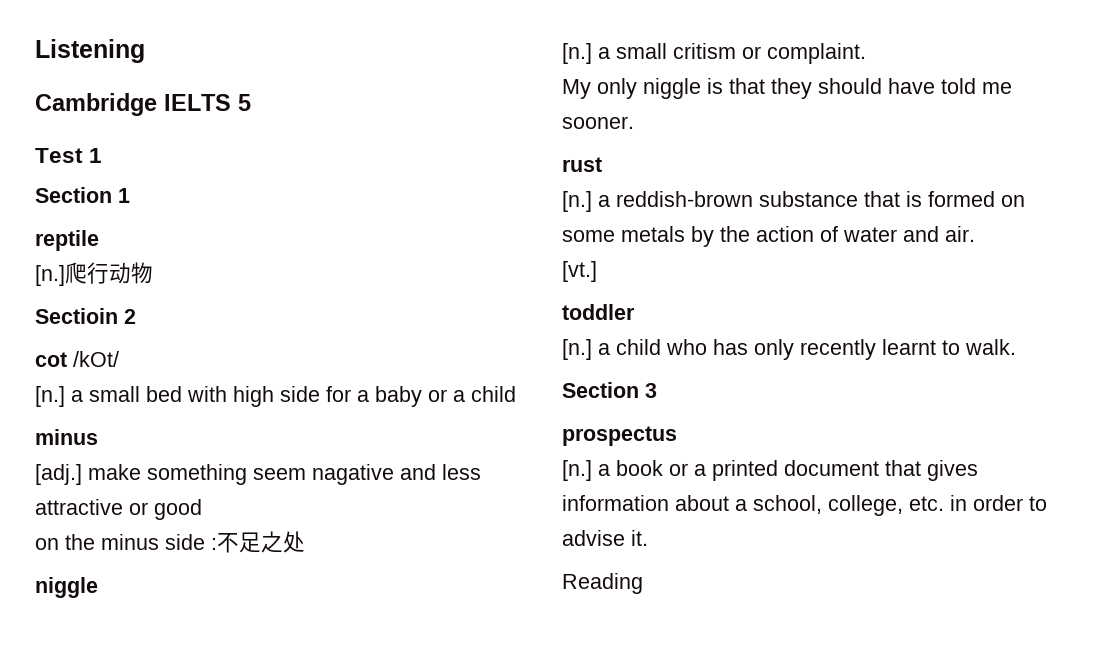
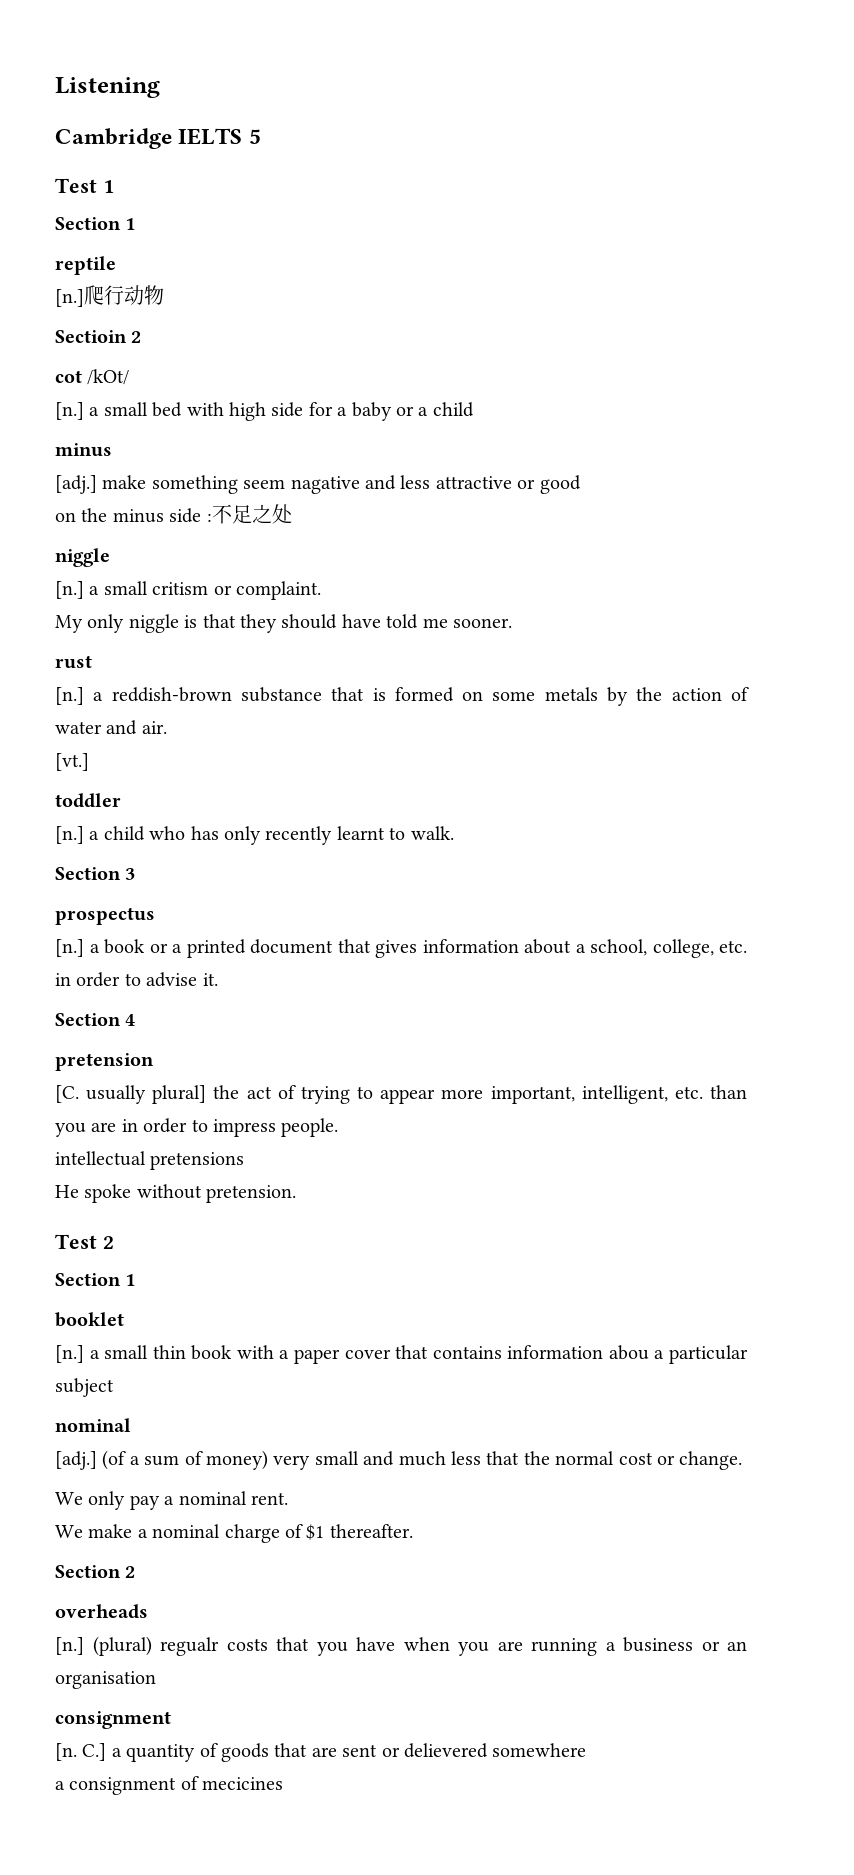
[562,573,643,594] Reading -> [55,1013,136,1026] [55,1053,154,1071] [55,1085,747,1104] [55,1118,339,1137] [55,1151,245,1170] [55,1184,297,1203] [55,1234,114,1249] [55,1273,136,1286] [55,1312,124,1327] [55,1345,748,1364] [55,1378,114,1397] [55,1418,131,1432] [55,1450,743,1470] [55,1491,288,1510] [55,1524,413,1543] [55,1565,136,1578] [55,1604,148,1619] [55,1636,747,1656] [55,1671,156,1689] [55,1711,171,1729] [55,1743,587,1762] [55,1776,284,1795] Section 4 // pretension // [C. usually plural] the act of trying to appear more important, intelligent, etc. than you are in order to impress people. // intellectual pretensions // He spoke without pretension. // Test 2 // Section 1 // booklet // [n.] a small thin book with a paper cover that contains information abou a particular subject // nominal // [adj.] (of a sum of money) very small and much less that the normal cost or change. // We only pay a nominal rent. // We make a nominal charge of $1 thereafter. // Section 2 // overheads // [n.] (plural) regualr costs that you have when you are running a business or an organisation // consignment // [n. C.] a quantity of goods that are sent or delievered somewhere // a consignment of mecicines

